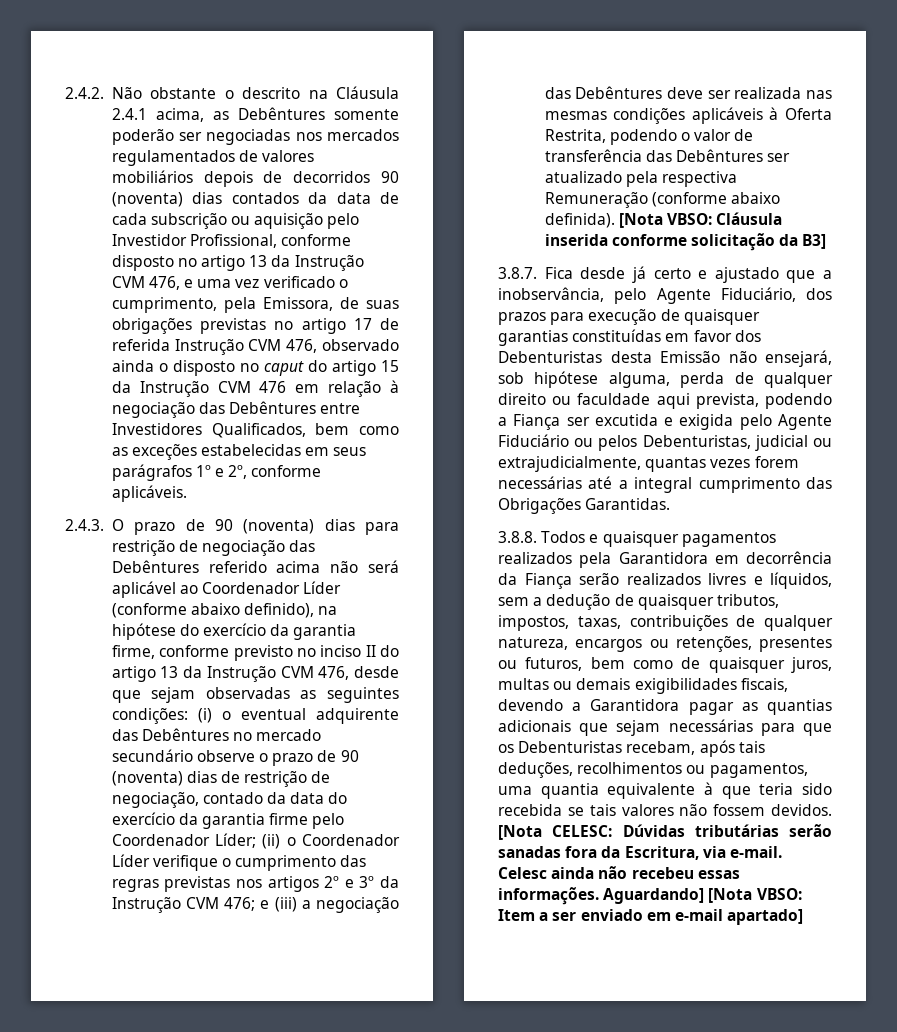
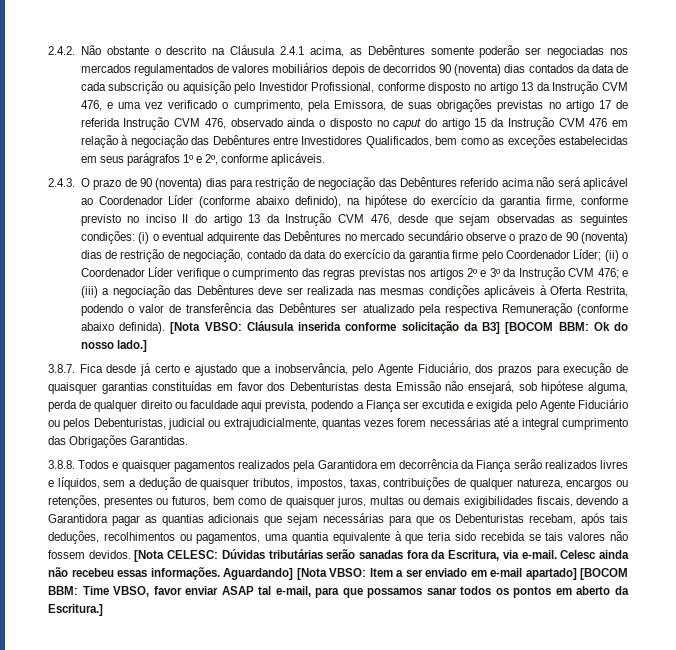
(827, 241) none -> [505,322,628,334] [80,340,147,352] [BOCOM BBM: Ok do nosso lado.]
(804, 917) none -> [580,568,628,580] [48,586,629,598] [48,604,103,616] [BOCOM BBM: Time VBSO, favor enviar ASAP tal e-mail, para que possamos sanar todos os pontos em aberto da Escritura.]

